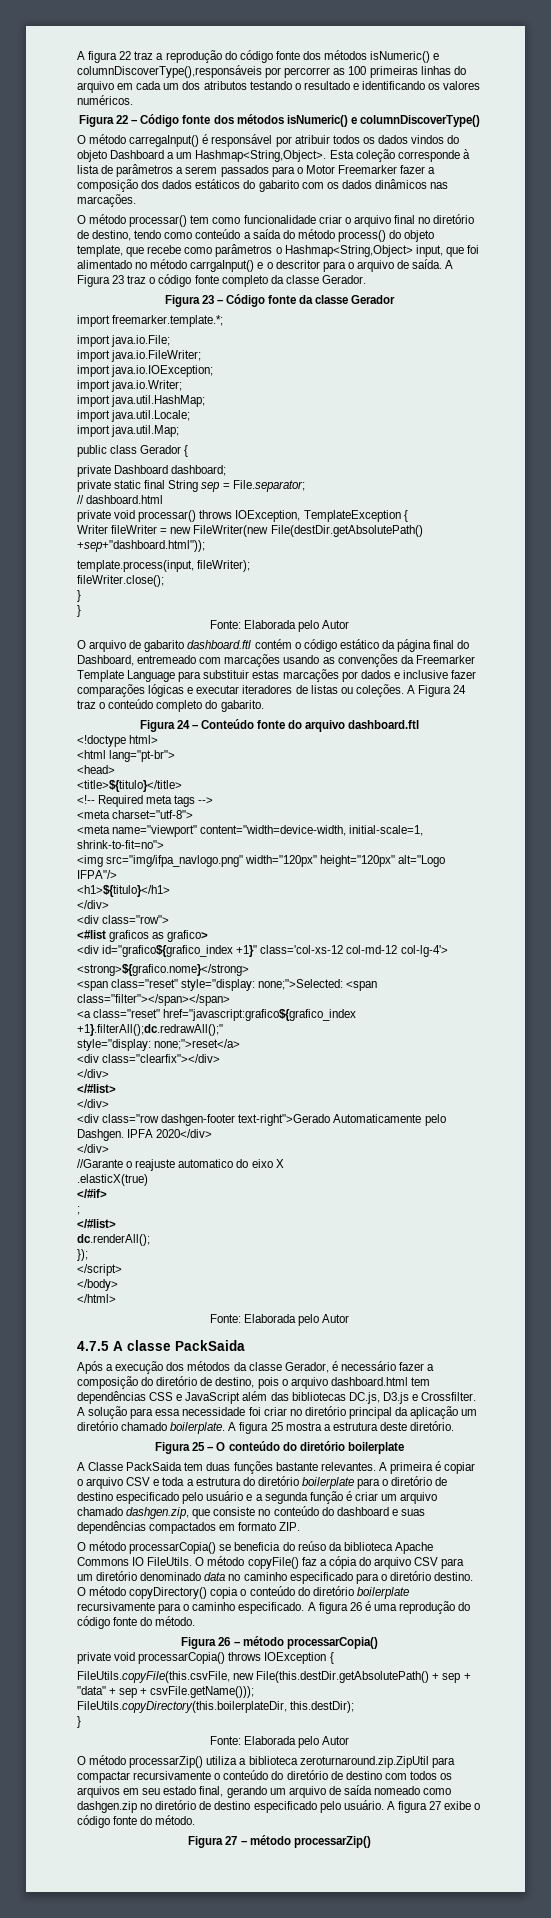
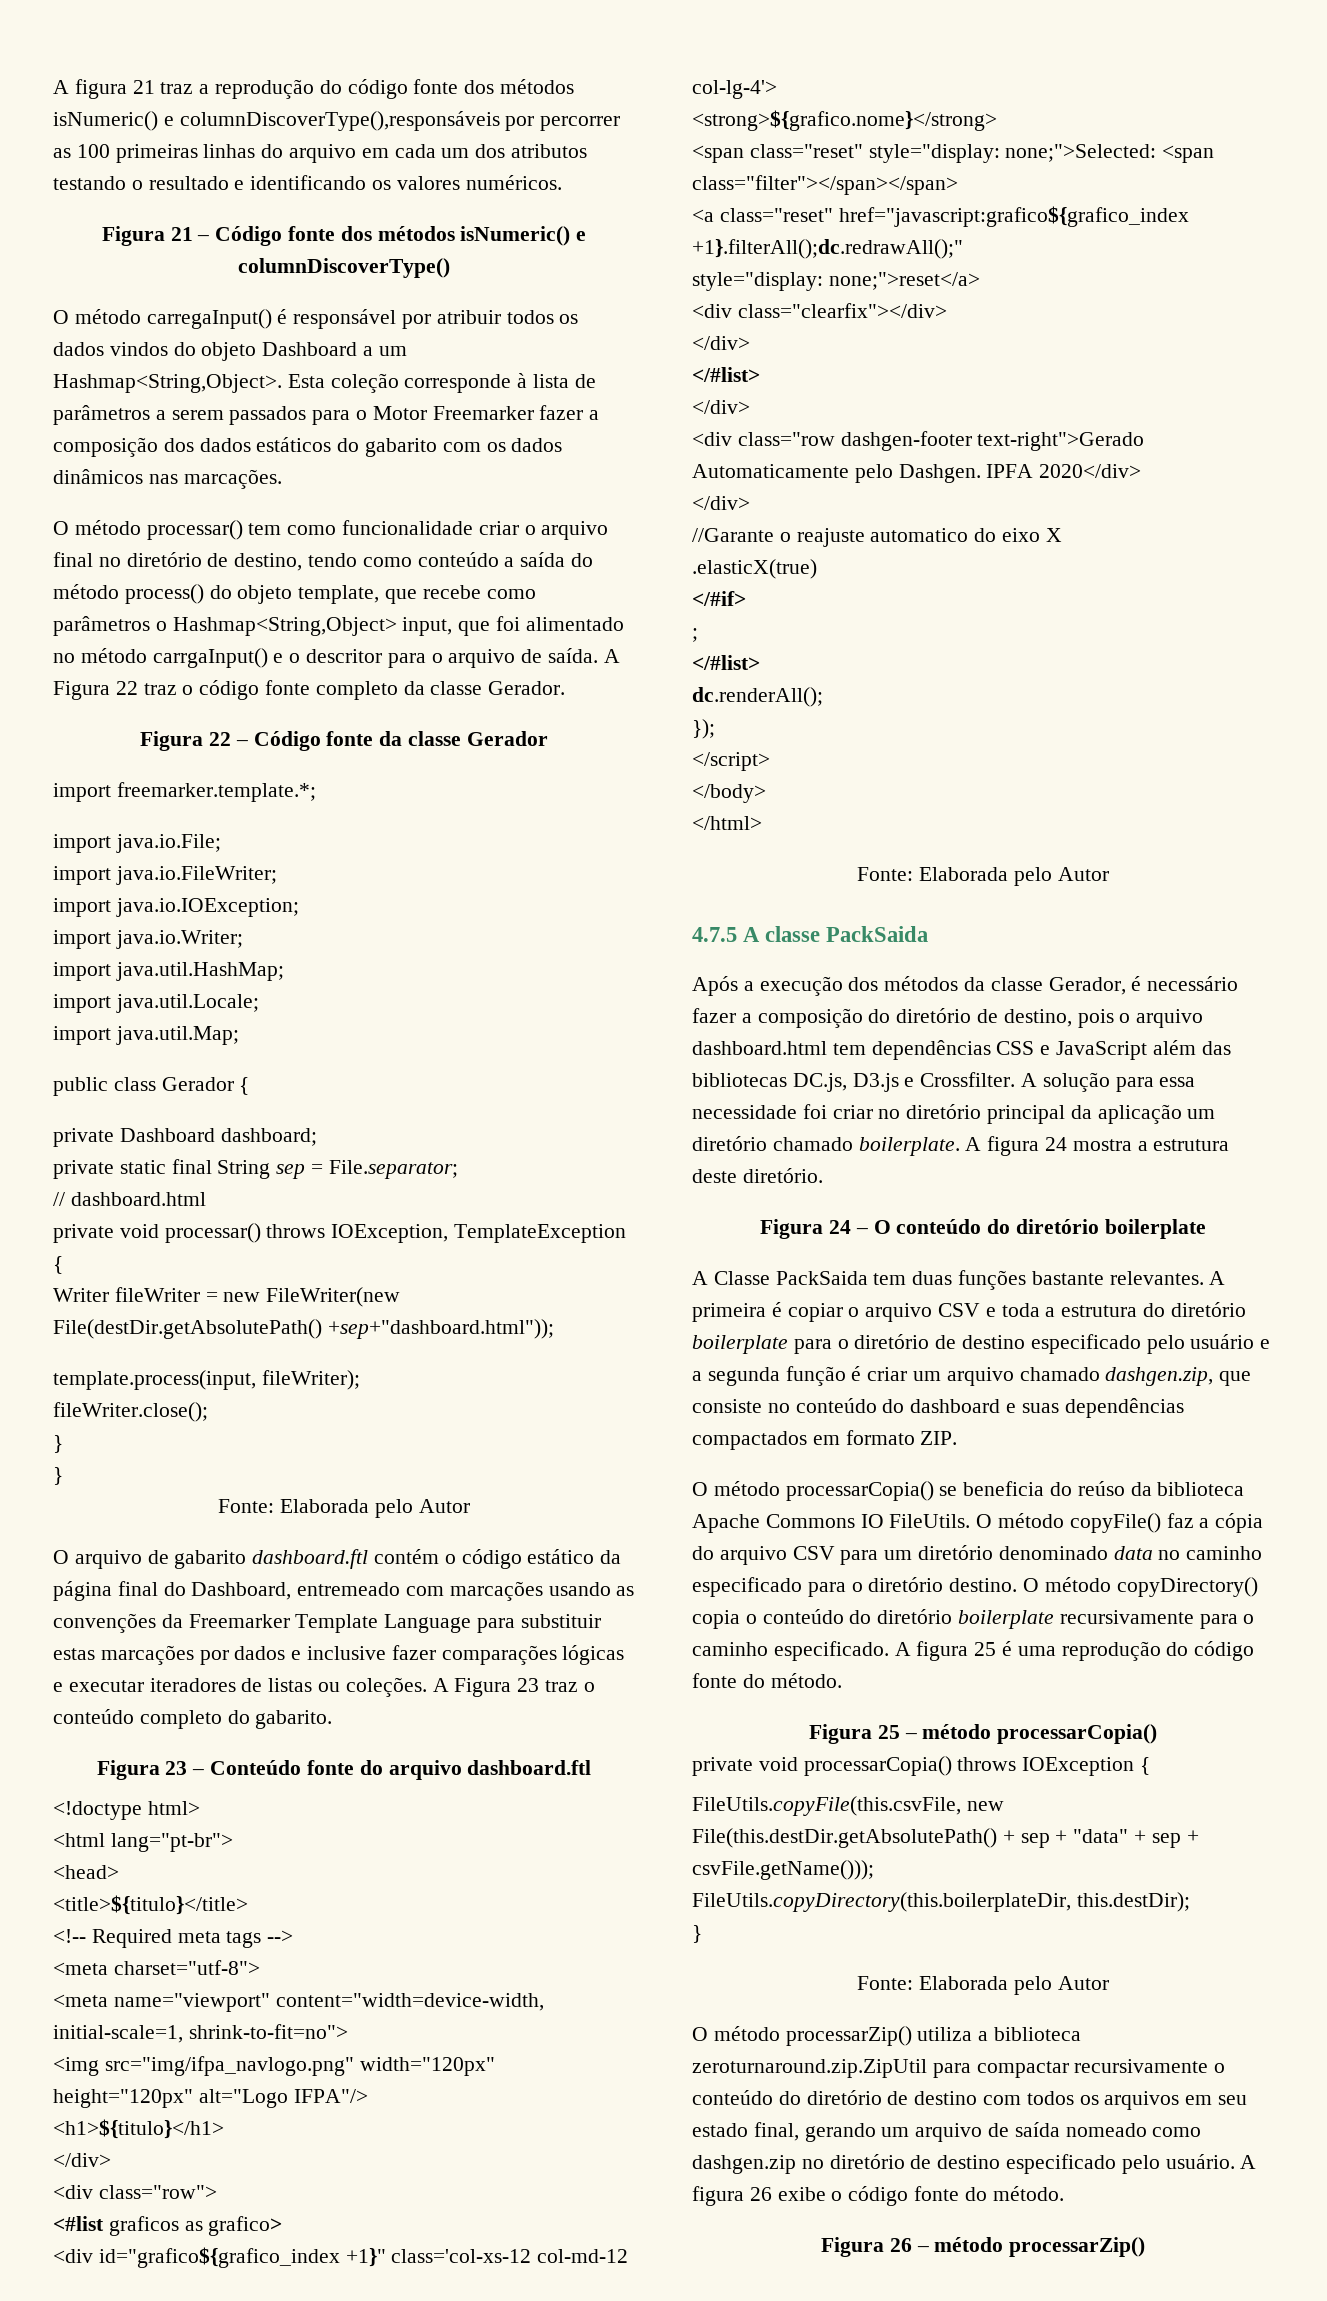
[77,51,132,63] A figura 22 -> [53,79,155,99] A figura 21
[116,115,129,124] 22 -> [170,227,193,241] 21
[112,275,125,284] 23 -> [115,681,138,695] 22
[201,295,214,304] 23 -> [208,732,231,746] 22
[453,685,467,694] 24 -> [517,1678,540,1692] 23
[176,720,190,729] 24 -> [165,1761,188,1775] 23
[270,1422,283,1431] 25 -> [1045,1137,1068,1151] 24
[192,1442,206,1451] 25 -> [828,1220,851,1234] 24
[349,1602,362,1611] 26 -> [974,1642,997,1656] 25
[218,1637,231,1646] 26 -> [877,1725,900,1739] 25
[429,1801,442,1810] 27 -> [749,2187,772,2201] 26
[225,1836,238,1845] 27 -> [889,2238,912,2252] 26

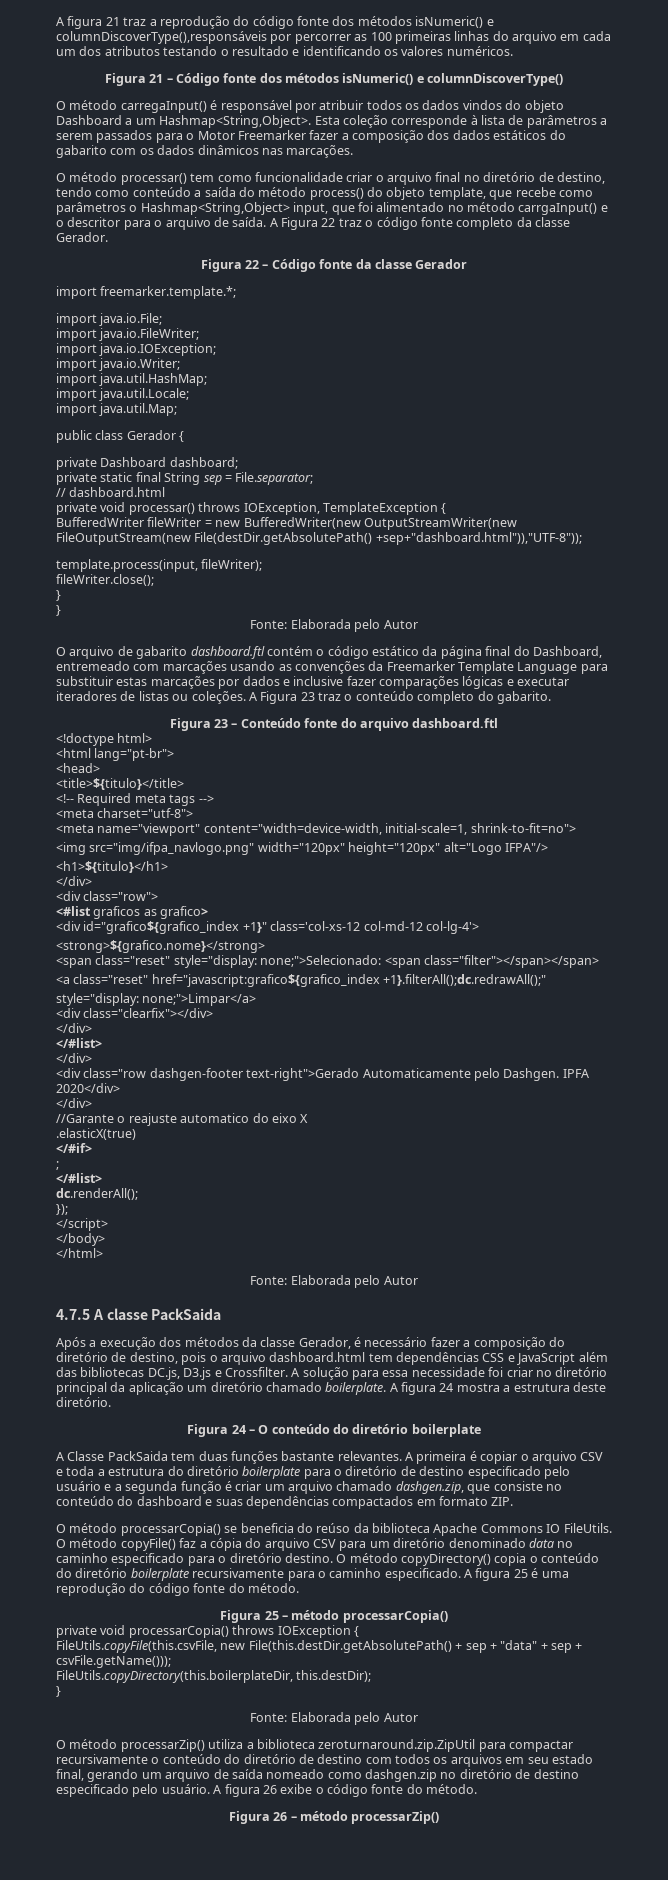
[53,1288,109,1302] Writer -> [56,517,144,527] BufferedWriter
[266,1287,401,1307] [53,1319,554,1339] FileWriter(new File(destDir.getAbsolutePath() +sep+"dashboard.html")); -> [243,517,517,530] [56,532,582,545] BufferedWriter(new OutputStreamWriter(new FileOutputStream(new File(destDir.getAbsolutePath() +sep+"dashboard.html")),"UTF-8"));
[1005,144,1157,162] none;">Selected: -> [260,955,382,967] none;">Selecionado:
[828,272,980,290] none;">reset</a> -> [142,993,257,1006] none;">Limpar</a>

